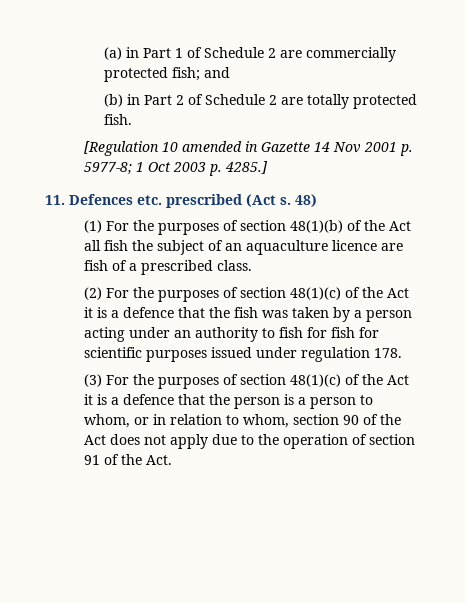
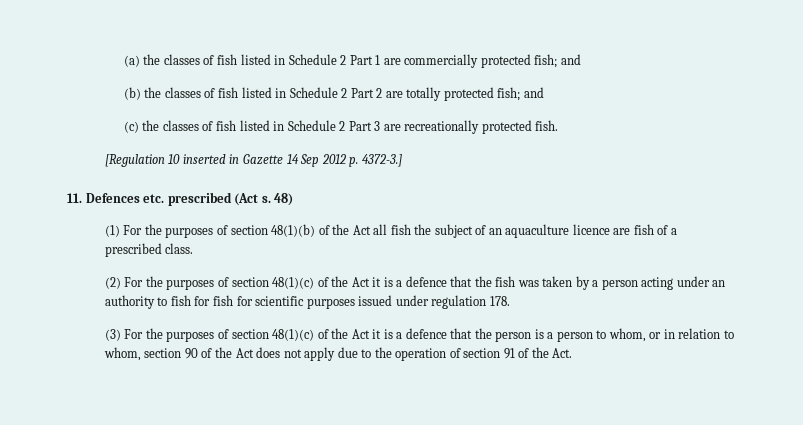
[125,47,276,58] in Part 1 of Schedule 2 -> [143,54,381,65] the classes of fish listed in Schedule 2 Part 1
[126,94,349,109] in Part 2 of Schedule 2 are totally -> [144,87,544,101] [123,120,480,134] the classes of fish listed in Schedule 2 Part 2 are totally protected fish; and // (c) the classes of fish listed in Schedule 2 Part 3 are recreationally
[182,141,243,152] amended -> [182,154,226,164] inserted
[333,142,414,156] [84,161,269,176] Nov 2001 p. 5977-8; 1 Oct 2003 p. 4285.] -> [300,154,402,167] Sep 2012 p. 4372-3.]

